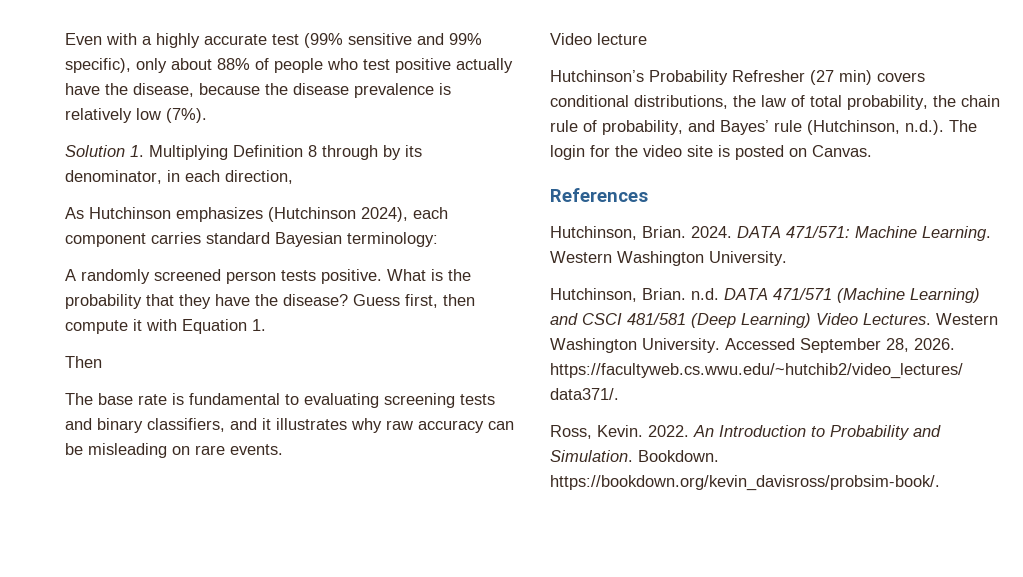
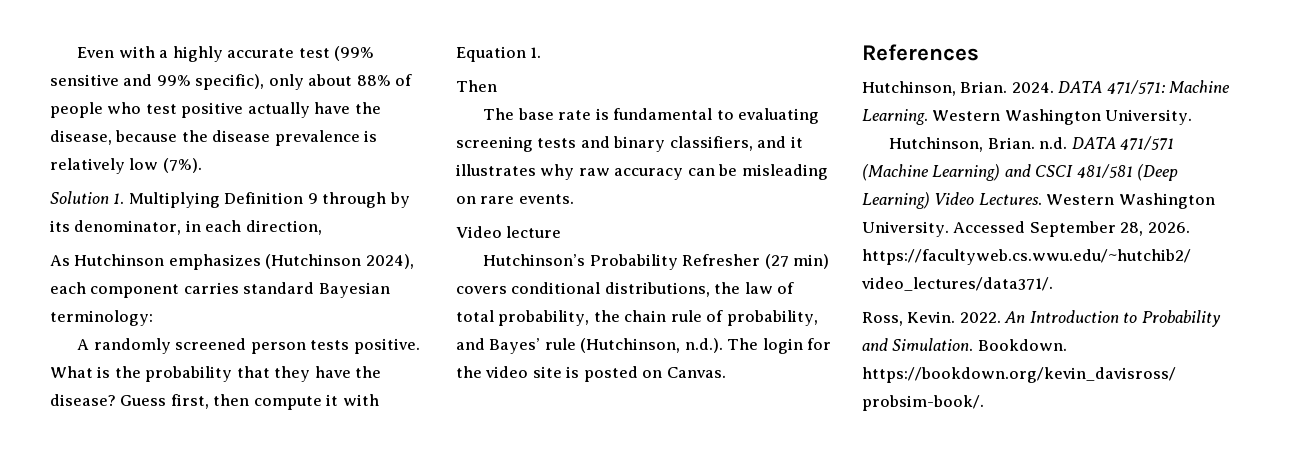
[308,145,317,157] 8 -> [307,193,318,204] 9

